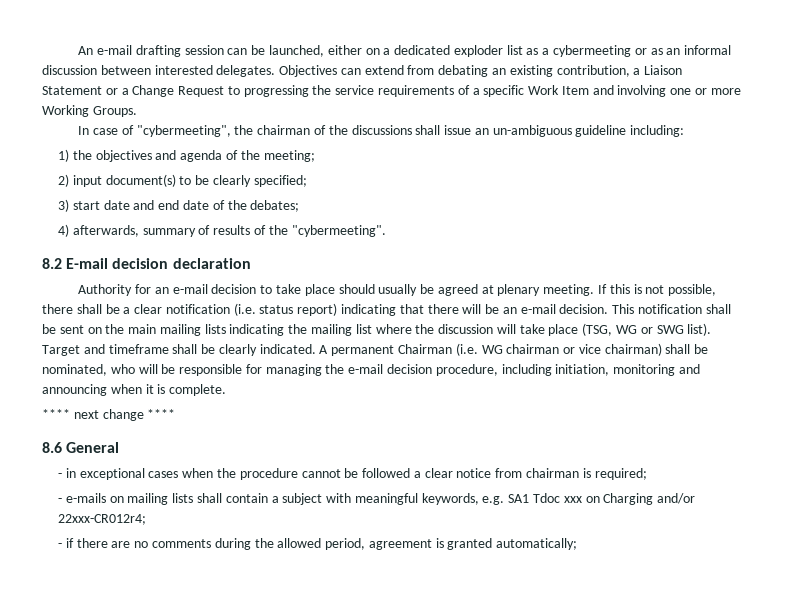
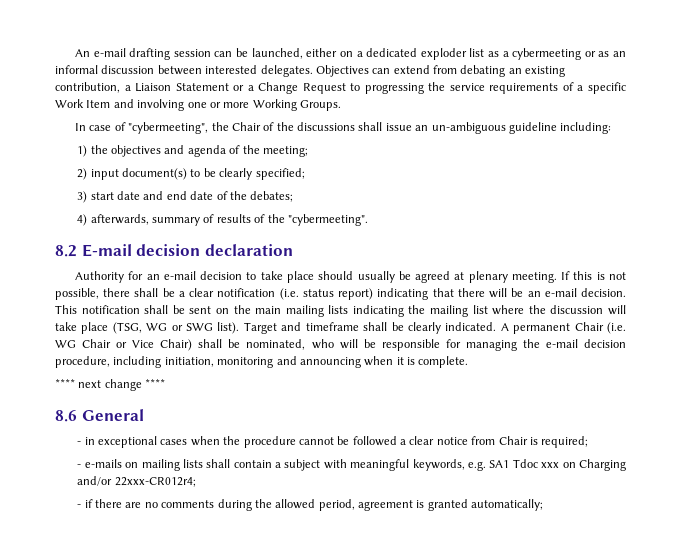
[257,125,311,135] chairman -> [231,122,261,131] Chair
[398,344,453,354] Chairman -> [574,322,604,331] Chair
[506,343,662,356] chairman or vice chairman) -> [82,339,193,351] Chair or Vice Chair)
[526,468,580,478] chairman -> [498,436,528,445] Chair

